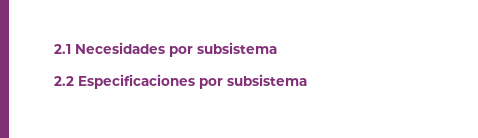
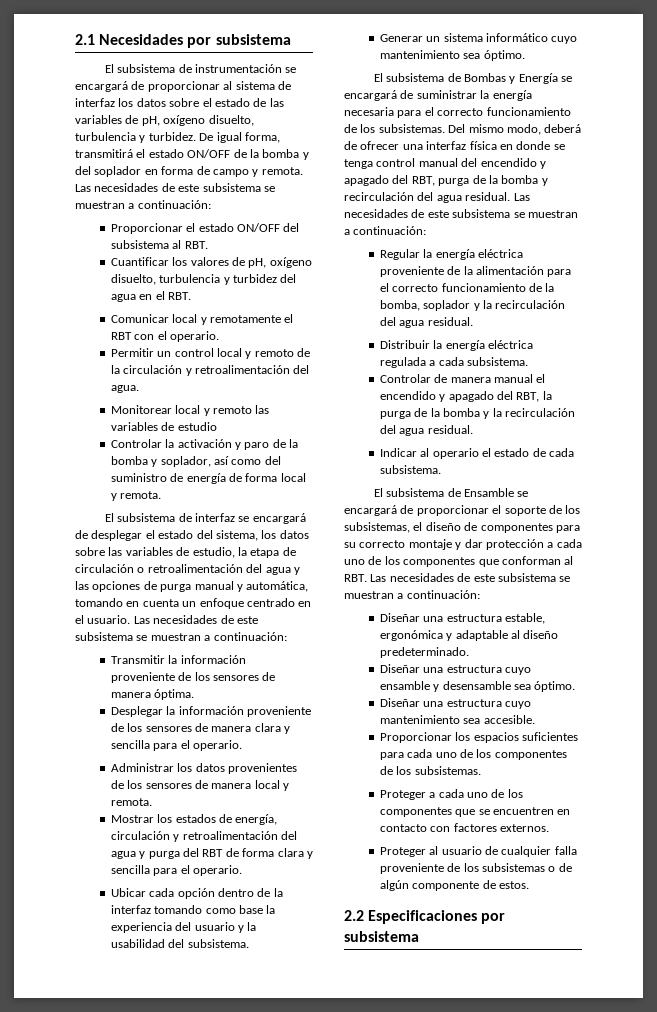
(277, 48) none -> [104,64,297,73] [75,81,291,92] [75,98,284,107] [75,115,254,126] [75,132,280,143] [75,149,309,160] [75,166,303,177] [75,183,275,192] [75,200,211,209] [110,223,300,234] [110,240,208,249] [110,257,312,268] [110,274,297,285] [110,291,192,302] [110,314,294,325] [110,331,220,342] [110,348,311,359] [110,365,310,376] [110,385,139,393] [110,405,270,416] [110,422,217,431] [110,439,299,450] [110,456,281,467] [110,473,306,484] [110,491,162,501] [104,513,306,524] [75,530,309,541] [75,547,296,558] [75,564,300,575] [75,581,309,592] [75,598,312,609] [75,615,258,624] [75,632,287,641] [110,655,246,664] [110,672,276,683] [110,689,195,700] [110,706,312,717] [110,723,291,734] [110,740,243,751] [110,763,298,774] [110,780,290,791] [110,798,152,806] [110,814,278,825] [110,831,298,842] [110,848,313,859] [110,865,243,876] [110,888,283,899] [110,905,276,914] [110,922,257,933] [110,939,249,948] [379,33,578,44] [379,50,525,61] [373,73,573,84] [344,90,532,101] [344,107,571,118] [344,124,582,135] [344,141,565,150] [344,158,546,169] [344,175,548,186] [344,192,530,203] [344,209,578,218] [344,226,427,235] [379,249,524,260] [379,266,572,277] [379,283,555,292] [379,300,566,311] [379,317,473,328] [379,340,534,351] [379,357,529,368] [379,374,546,383] [379,391,552,402] [379,408,576,419] [379,425,473,436] [379,448,575,459] [379,465,441,474] [373,488,529,497] [344,505,581,516] [344,522,580,533] [344,539,582,550] [344,556,574,567] [344,573,571,582] [344,590,480,599] [379,613,546,624] [379,630,559,641] [379,647,469,658] [379,664,532,675] [379,681,576,692] [379,698,532,709] [379,715,535,724] [379,732,579,743] [379,749,567,760] [379,766,481,775] [379,789,523,800] [379,807,571,817] [379,823,550,832] [379,846,577,857] [379,863,572,874] [379,880,530,891] // El subsistema de instrumentación se encargará de proporcionar al sistema de interfaz los datos sobre el estado de las variables de pH, oxígeno disuelto, turbulencia y turbidez. De igual forma, transmitirá el estado ON/OFF de la bomba y del soplador en forma de campo y remota. Las necesidades de este subsistema se muestran a continuación: // Proporcionar el estado ON/OFF del subsistema al RBT. // Cuantificar los valores de pH, oxígeno disuelto, turbulencia y turbidez del agua en el RBT. // Comunicar local y remotamente el RBT con el operario. // Permitir un control local y remoto de la circulación y retroalimentación del agua. // Monitorear local y remoto las variables de estudio // Controlar la activación y paro de la bomba y soplador, así como del suministro de energía de forma local y remota. // El subsistema de interfaz se encargará de desplegar el estado del sistema, los datos sobre las variables de estudio, la etapa de circulación o retroalimentación del agua y las opciones de purga manual y automática, tomando en cuenta un enfoque centrado en el usuario. Las necesidades de este subsistema se muestran a continuación: // Transmitir la información proveniente de los sensores de manera óptima. // Desplegar la información proveniente de los sensores de manera clara y sencilla para el operario. // Administrar los datos provenientes de los sensores de manera local y remota. // Mostrar los estados de energía, circulación y retroalimentación del agua y purga del RBT de forma clara y sencilla para el operario. // Ubicar cada opción dentro de la interfaz tomando como base la experiencia del usuario y la usabilidad del subsistema. // Generar un sistema informático cuyo mantenimiento sea óptimo. // El subsistema de Bombas y Energía se encargará de suministrar la energía necesaria para el correcto funcionamiento de los subsistemas. Del mismo modo, deberá de ofrecer una interfaz física en donde se tenga control manual del encendido y apagado del RBT, purga de la bomba y recirculación del agua residual. Las necesidades de este subsistema se muestran a continuación: // Regular la energía eléctrica proveniente de la alimentación para el correcto funcionamiento de la bomba, soplador y la recirculación del agua residual. // Distribuir la energía eléctrica regulada a cada subsistema. // Controlar de manera manual el encendido y apagado del RBT, la purga de la bomba y la recirculación del agua residual. // Indicar al operario el estado de cada subsistema. // El subsistema de Ensamble se encargará de proporcionar el soporte de los subsistemas, el diseño de componentes para su correcto montaje y dar protección a cada uno de los componentes que conforman al RBT. Las necesidades de este subsistema se muestran a continuación: // Diseñar una estructura estable, ergonómica y adaptable al diseño predeterminado. // Diseñar una estructura cuyo ensamble y desensamble sea óptimo. // Diseñar una estructura cuyo mantenimiento sea accesible. // Proporcionar los espacios suficientes para cada uno de los componentes de los subsistemas. // Proteger a cada uno de los componentes que se encuentren en contacto con factores externos. // Proteger al usuario de cualquier falla proveniente de los subsistemas o de algún componente de estos.

